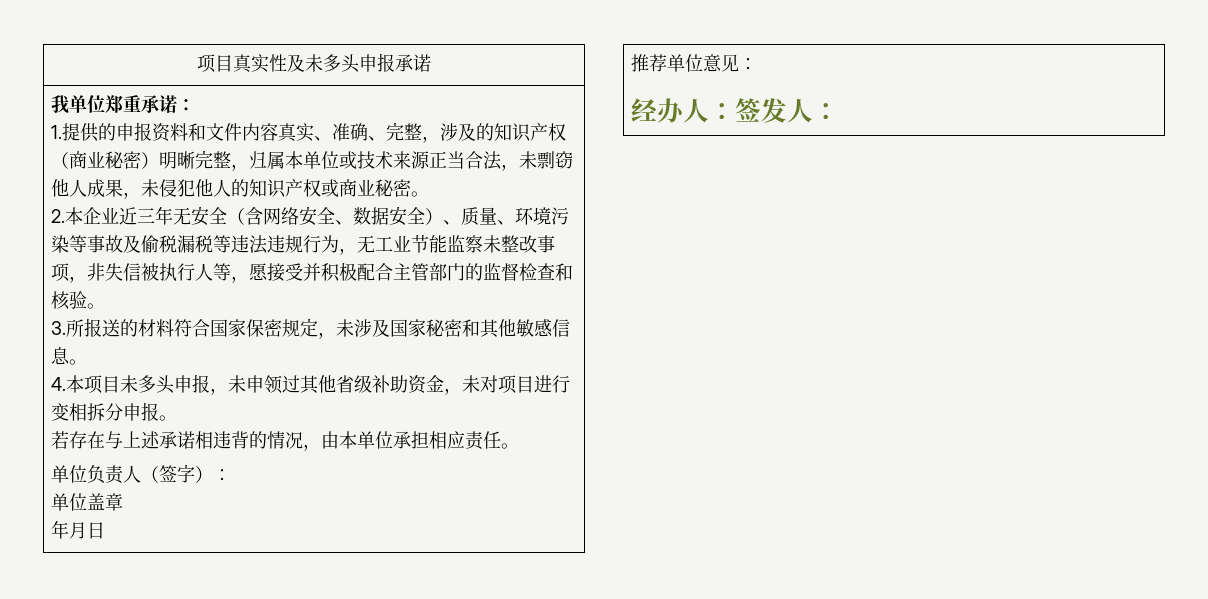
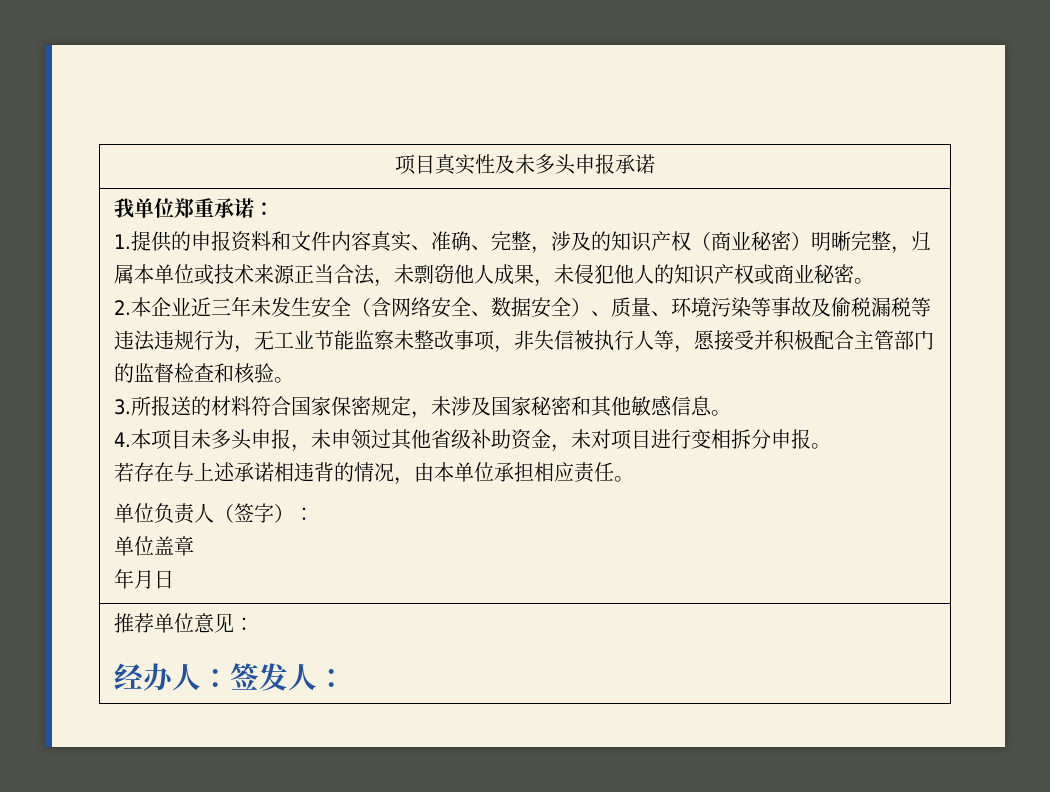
[173,207,192,225] 无 -> [250,297,311,317] 未发生

